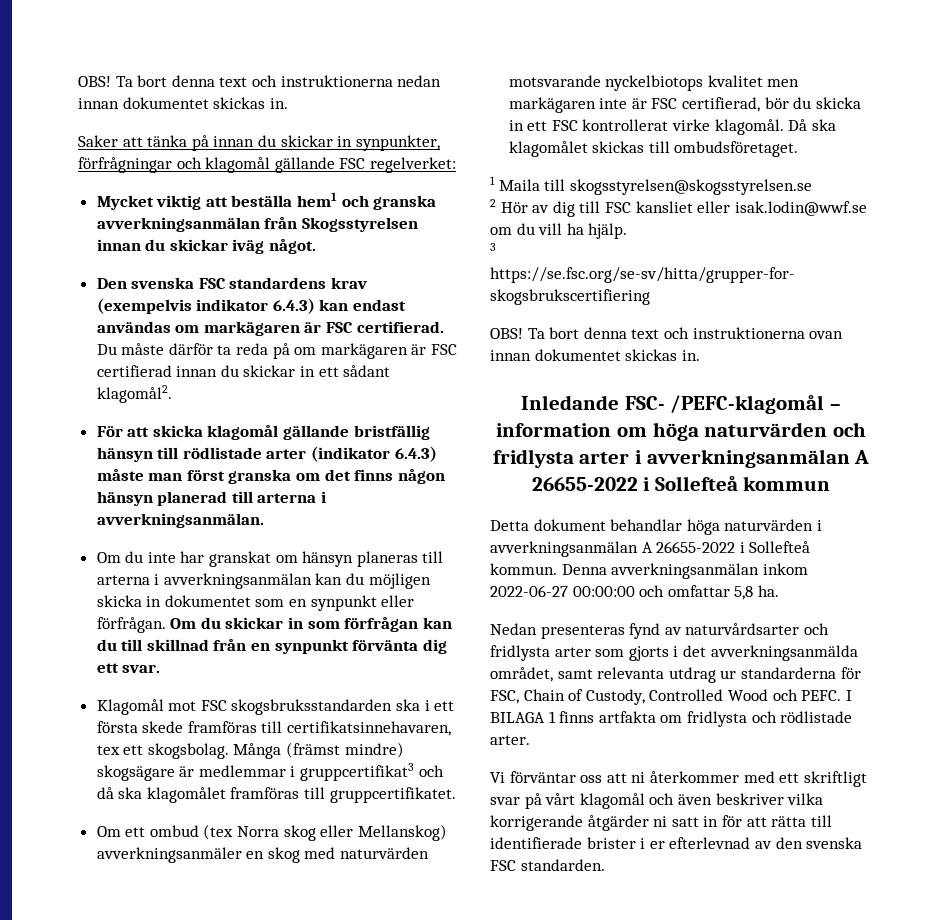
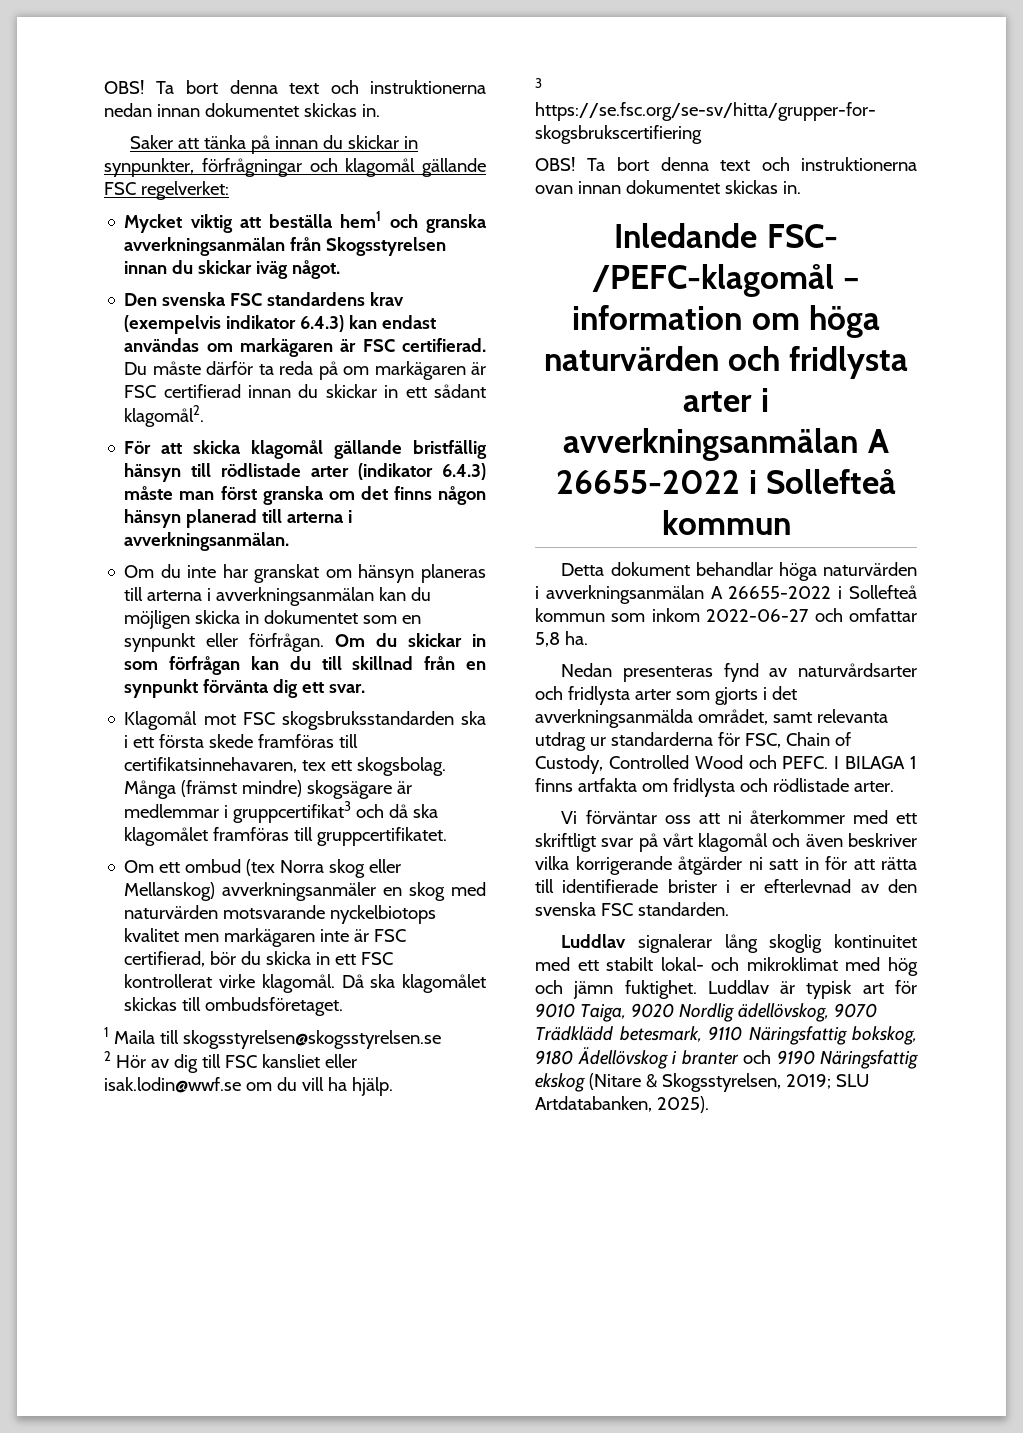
[490,563,760,579] kommun. Denna avverkningsanmälan -> [535,608,646,622] kommun som
[572,586,635,597] 00:00:00 -> (810, 615) none
(605, 865) none -> [561,934,917,953] [535,957,918,976] [535,980,917,999] [535,1003,877,1022] [535,1026,917,1045] [535,1047,918,1069] [535,1073,869,1092] [535,1096,709,1113] // Luddlav signalerar lång skoglig kontinuitet med ett stabilt lokal- och mikroklimat med hög och jämn fuktighet. Luddlav är typisk art för 9010 Taiga, 9020 Nordlig ädellövskog, 9070 Trädklädd betesmark, 9110 Näringsfattig bokskog, 9180 Ädellövskog i branter och 9190 Näringsfattig ekskog (Nitare & Skogsstyrelsen, 2019; SLU Artdatabanken, 2025).

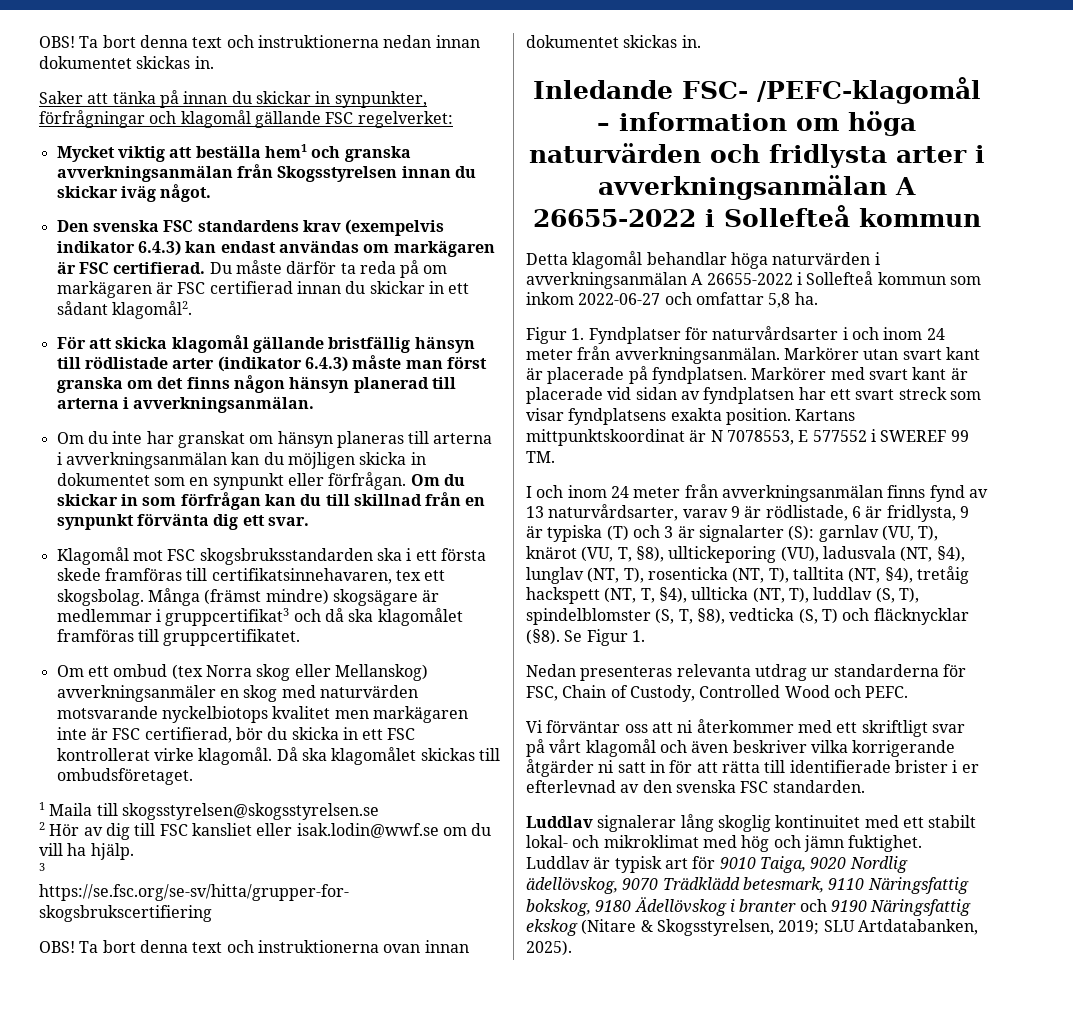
[610,562,690,576] dokument -> [572,251,643,269] klagomål
[561,663,917,682] [535,686,797,705] [535,709,812,728] Nedan presenteras fynd av naturvårdsarter och fridlysta arter som gjorts i det avverkningsanmälda området, samt -> [526,326,945,344] [526,346,980,364] [526,366,968,384] [526,387,981,404] [526,408,856,425] [526,429,969,446] [526,451,555,463] [526,484,988,502] [526,504,969,522] [526,525,939,542] [526,546,965,563] [526,566,969,584] [526,587,919,604] [526,608,969,625] [526,629,645,646] [526,664,673,681] Figur 1. Fyndplatser för naturvårdsarter i och inom 24 meter från avverkningsanmälan. Markörer utan svart kant är placerade på fyndplatsen. Markörer med svart kant är placerade vid sidan av fyndplatsen har ett svart streck som visar fyndplatsens exakta position. Kartans mittpunktskoordinat är N 7078553, E 577552 i SWEREF 99 TM. // I och inom 24 meter från avverkningsanmälan finns fynd av 13 naturvårdsarter, varav 9 är rödlistade, 6 är fridlysta, 9 är typiska (T) och 3 är signalarter (S): garnlav (VU, T), knärot (VU, T, §8), ulltickeporing (VU), ladusvala (NT, §4), lunglav (NT, T), rosenticka (NT, T), talltita (NT, §4), tretåig hackspett (NT, T, §4), ullticka (NT, T), luddlav (S, T), spindelblomster (S, T, §8), vedticka (S, T) och fläcknycklar (§8). Se Figur 1. // Nedan presenteras
[834,756,917,769] [535,778,894,797] I BILAGA 1 finns artfakta om fridlysta och rödlistade arter. -> (909, 692) none

